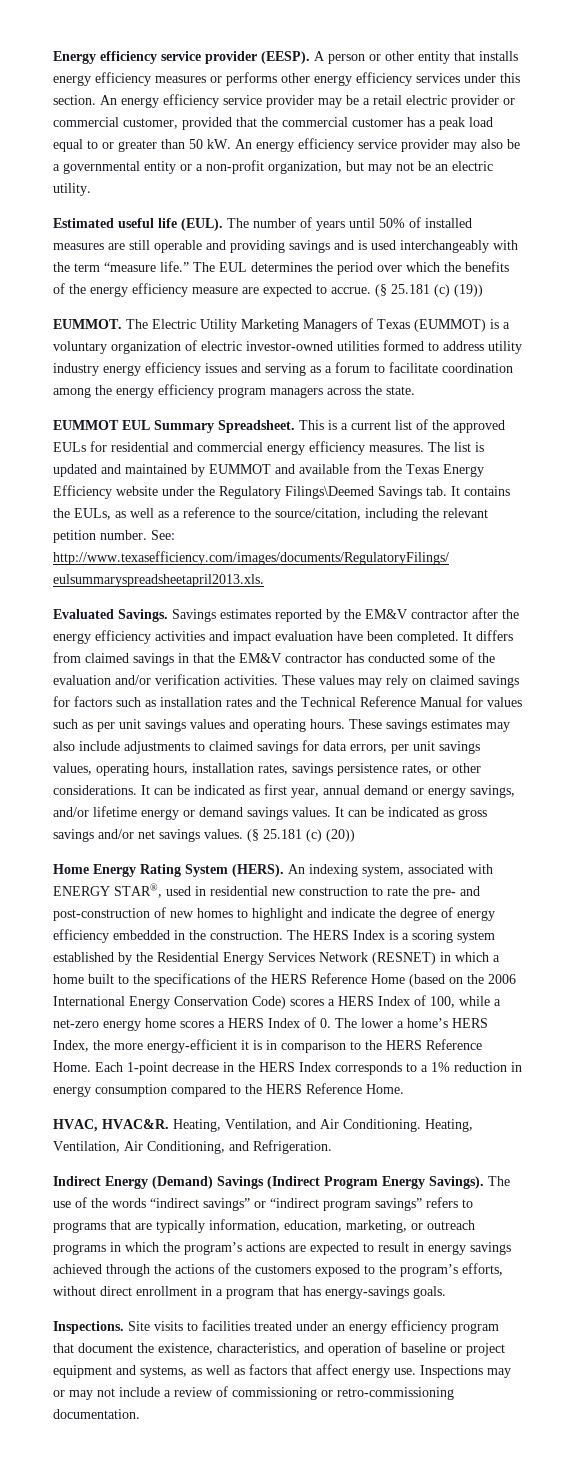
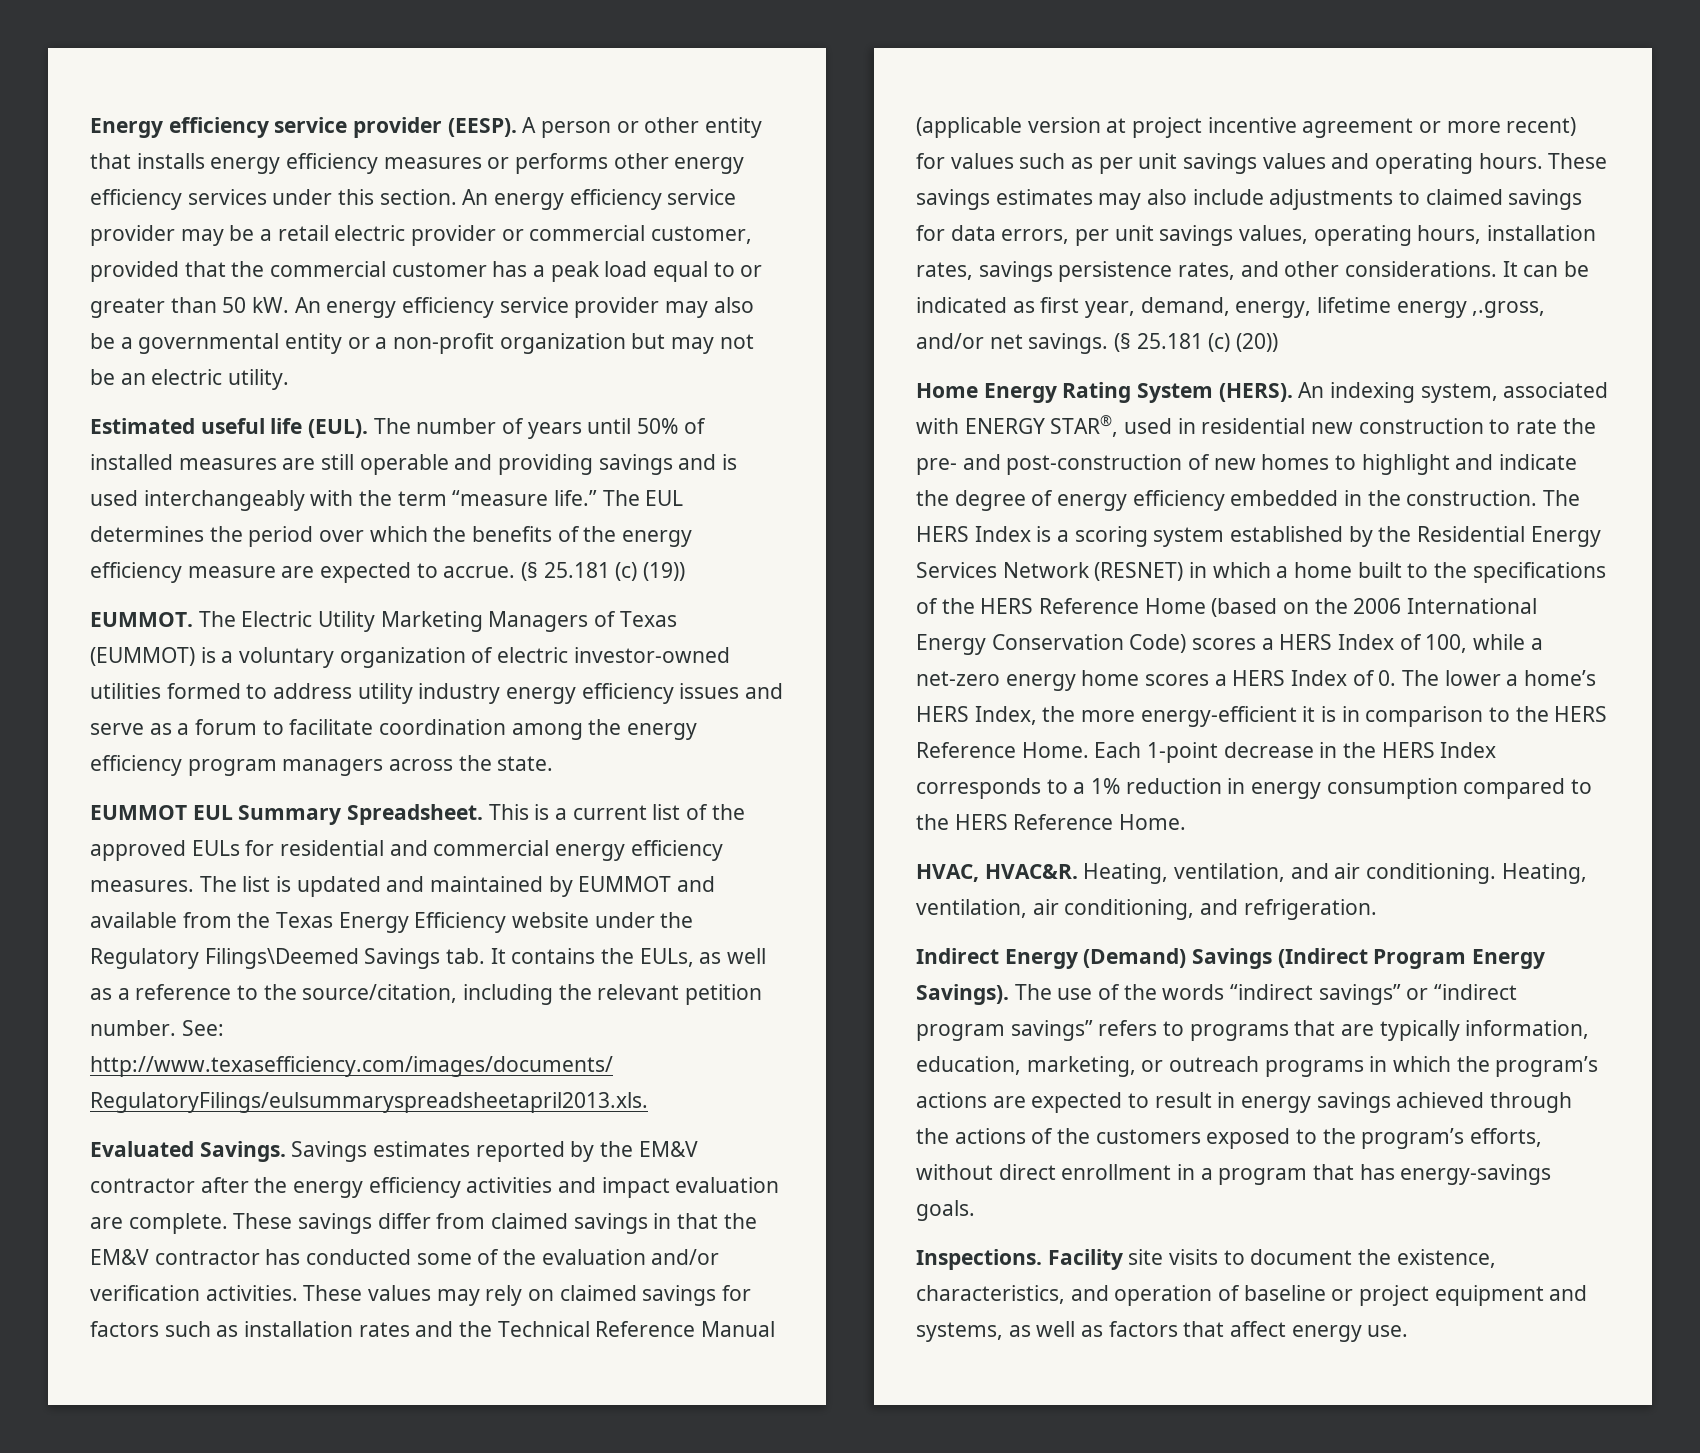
[268,161,342,174] organization, -> [499,333,626,354] organization
[265,363,306,376] serving -> [90,723,144,735] serve
[337,630,513,644] have been completed. It differs -> [90,1213,431,1234] are complete. These savings differ
(462, 702) none -> [916,117,1577,138] (applicable version at project incentive agreement or more recent)
[436,766,448,773] or -> [1240,261,1279,277] and
[323,785,515,798] [53,806,487,820] [53,829,243,842] annual demand or energy savings, and/or lifetime energy or demand savings values. It can be indicated as gross savings and/or net savings values. -> [1140,297,1546,318] [916,333,1109,354] demand, energy, lifetime energy ,.gross, and/or net savings.
[225,1119,473,1132] [53,1140,332,1154] Ventilation, and Air Conditioning. Heating, Ventilation, Air Conditioning, and Refrigeration. -> [1174,863,1587,884] [916,899,1377,920] ventilation, and air conditioning. Heating, ventilation, air conditioning, and refrigeration.
[128,1320,499,1334] [53,1343,74,1353] Site visits to facilities treated under an energy efficiency program that -> [1047,1249,1245,1270] Facility site visits to
[420,1365,511,1378] [53,1386,454,1400] [53,1409,140,1419] Inspections may or may not include a review of commissioning or retro-commissioning documentation. -> (1409, 1331) none

